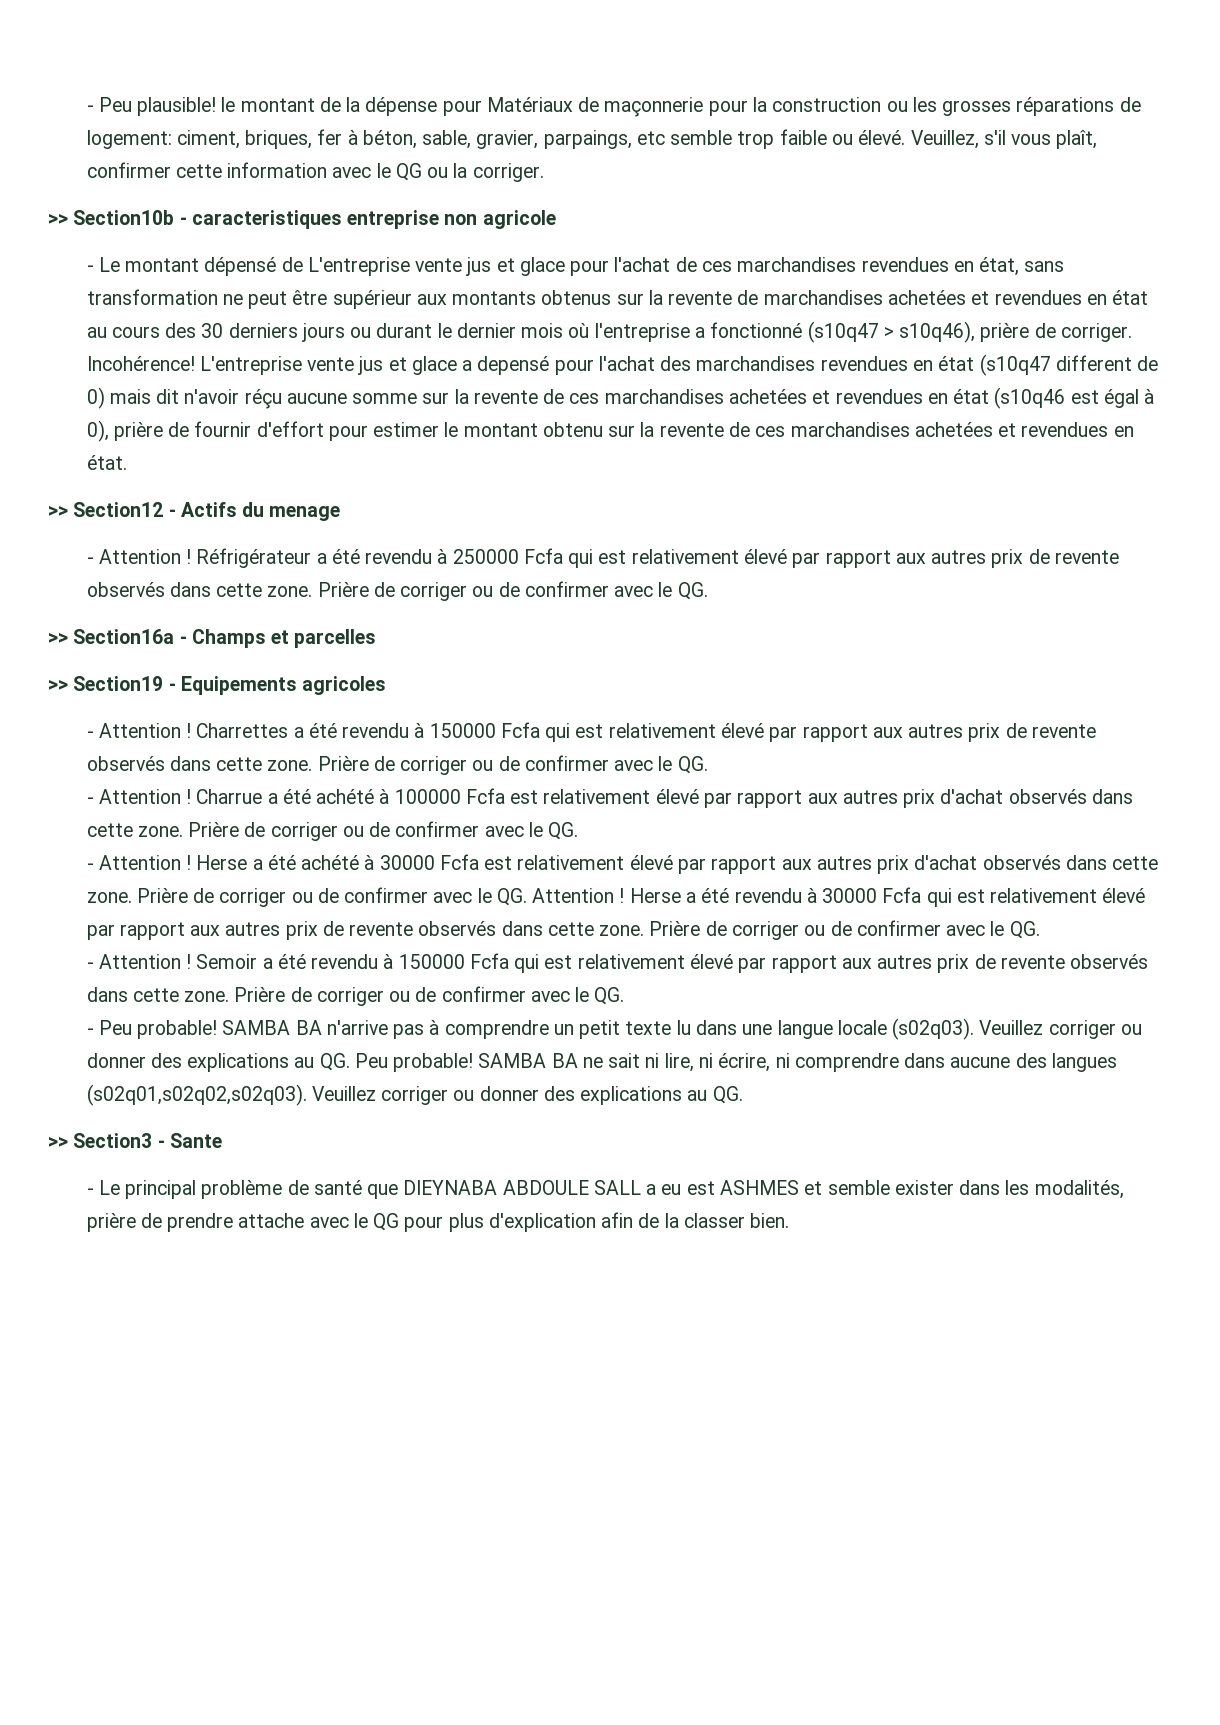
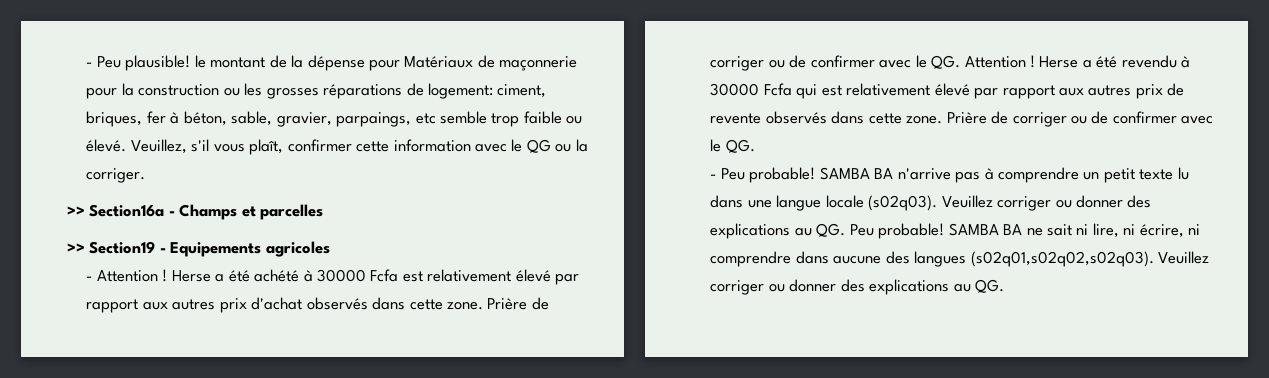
[48,210,556,229] [86,257,1065,276] [86,289,1149,309] [86,321,1132,343] [86,354,1159,376] [86,387,1155,409] [86,420,1134,442] [86,455,127,470] [48,502,341,521] [86,548,1119,568] [86,581,708,601] // >> Section10b - caracteristiques entreprise non agricole // - Le montant dépensé de L'entreprise vente jus et glace pour l'achat de ces marchandises revendues en état, sans transformation ne peut être supérieur aux montants obtenus sur la revente de marchandises achetées et revendues en état au cours des 30 derniers jours ou durant le dernier mois où l'entreprise a fonctionné (s10q47 > s10q46), prière de corriger. Incohérence! L'entreprise vente jus et glace a depensé pour l'achat des marchandises revendues en état (s10q47 different de 0) mais dit n'avoir réçu aucune somme sur la revente de ces marchandises achetées et revendues en état (s10q46 est égal à 0), prière de fournir d'effort pour estimer le montant obtenu sur la revente de ces marchandises achetées et revendues en état. // >> Section12 - Actifs du menage // - Attention ! Réfrigérateur a été revendu à 250000 Fcfa qui est relativement élevé par rapport aux autres prix de revente observés dans cette zone. Prière de corriger ou de confirmer avec le QG. -> (146, 175) none
[86,722,1096,742] [86,755,708,775] [86,788,1133,808] [86,821,579,841] // - Attention ! Charrettes a été revendu à 150000 Fcfa qui est relativement élevé par rapport aux autres prix de revente observés dans cette zone. Prière de corriger ou de confirmer avec le QG. // - Attention ! Charrue a été achété à 100000 Fcfa est relativement élevé par rapport aux autres prix d'achat observés dans cette zone. Prière de corriger ou de confirmer avec le QG. -> (330, 249) none
[86,953,1149,973] [86,986,625,1006] // - Attention ! Semoir a été revendu à 150000 Fcfa qui est relativement élevé par rapport aux autres prix de revente observés dans cette zone. Prière de corriger ou de confirmer avec le QG. -> (755, 146) none
[48,1133,222,1148] [86,1180,1124,1199] [86,1212,790,1232] // >> Section3 - Sante // - Le principal problème de santé que DIEYNABA ABDOULE SALL a eu est ASHMES et semble exister dans les modalités, prière de prendre attache avec le QG pour plus d'explication afin de la classer bien. -> (1005, 286) none

